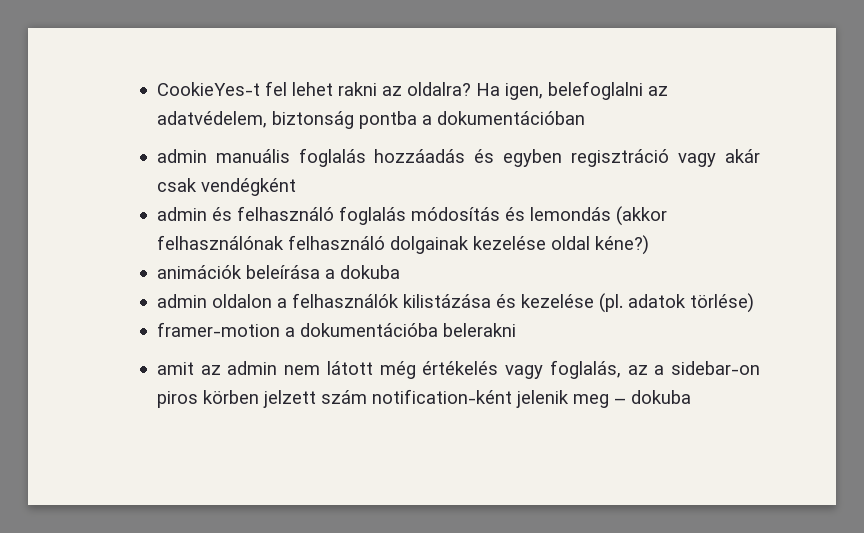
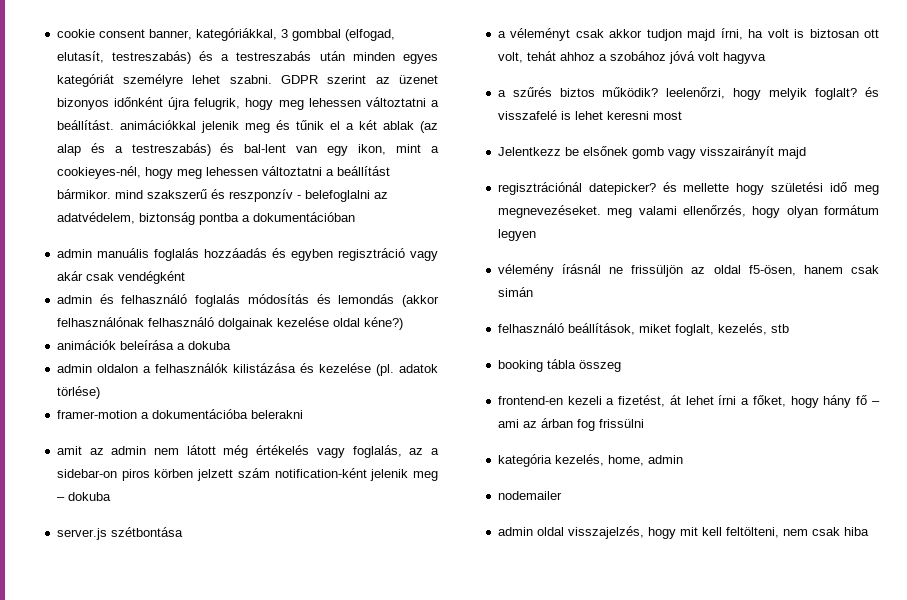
[156,81,543,100] CookieYes-t fel lehet rakni az oldalra? Ha igen, -> [56,28,395,41] [56,51,439,64] [56,74,438,87] [56,97,439,110] [56,120,438,133] [56,143,440,156] [56,166,390,179] [56,189,301,202] cookie consent banner, kategóriákkal, 3 gombbal (elfogad, elutasít, testreszabás) és a testreszabás után minden egyes kategóriát személyre lehet szabni. GDPR szerint az üzenet bizonyos időnként újra felugrik, hogy meg lehessen változtatni a beállítást. animációkkal jelenik meg és tűnik el a két ablak (az alap és a testreszabás) és bal-lent van egy ikon, mint a cookieyes-nél, hogy meg lehessen változtatni a beállítást bármikor. mind szakszerű és reszponzív -
(691, 397) none -> [56,527,183,540] [497,28,880,41] [497,51,766,64] [497,87,879,100] [497,110,682,120] [497,146,806,159] [497,182,879,195] [497,205,879,218] [497,229,536,241] [497,264,879,277] [497,287,533,297] [497,323,789,336] [497,359,621,372] [497,395,880,408] [497,418,644,431] [497,454,683,467] [497,491,562,500] [497,526,869,539] // server.js szétbontása // a véleményt csak akkor tudjon majd írni, ha volt is biztosan ott volt, tehát ahhoz a szobához jóvá volt hagyva // a szűrés biztos működik? leelenőrzi, hogy melyik foglalt? és visszafelé is lehet keresni most // Jelentkezz be elsőnek gomb vagy visszairányít majd // regisztrációnál datepicker? és mellette hogy születési idő meg megnevezéseket. meg valami ellenőrzés, hogy olyan formátum legyen // vélemény írásnál ne frissüljön az oldal f5-ösen, hanem csak simán // felhasználó beállítások, miket foglalt, kezelés, stb // booking tábla összeg // frontend-en kezeli a fizetést, át lehet írni a főket, hogy hány fő – ami az árban fog frissülni // kategória kezelés, home, admin // nodemailer // admin oldal visszajelzés, hogy mit kell feltölteni, nem csak hiba

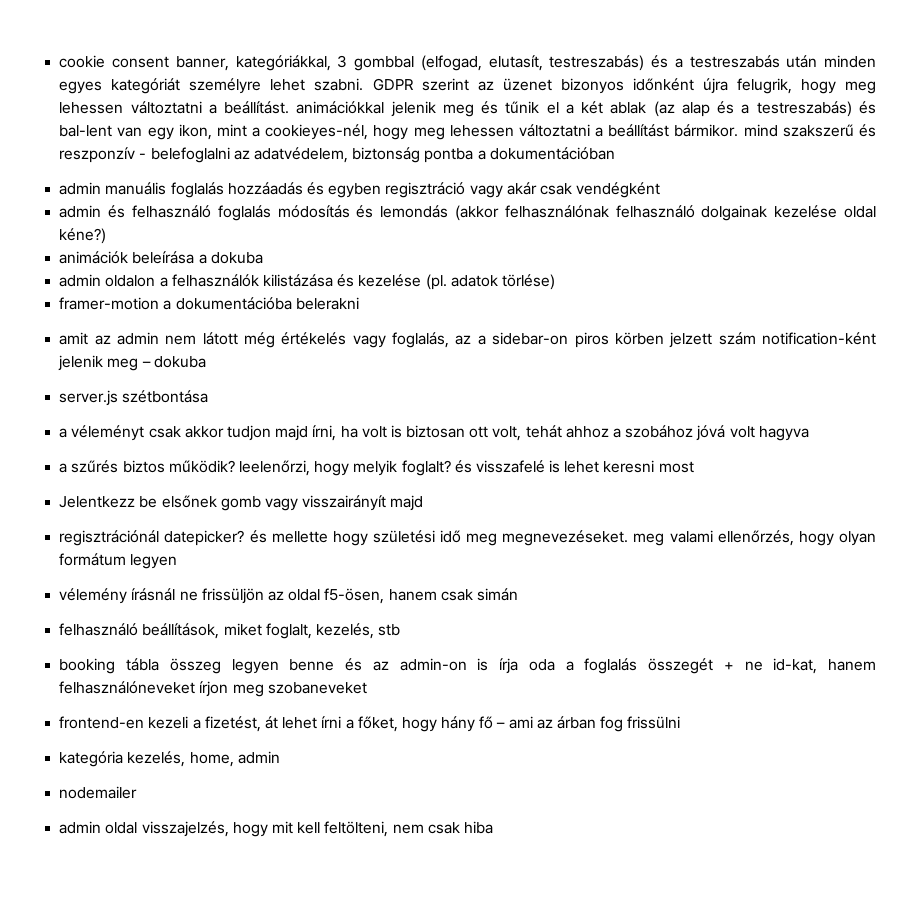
(621, 366) none -> [231,658,876,674] [59,681,367,697] legyen benne és az admin-on is írja oda a foglalás összegét + ne id-kat, hanem felhasználóneveket írjon meg szobaneveket

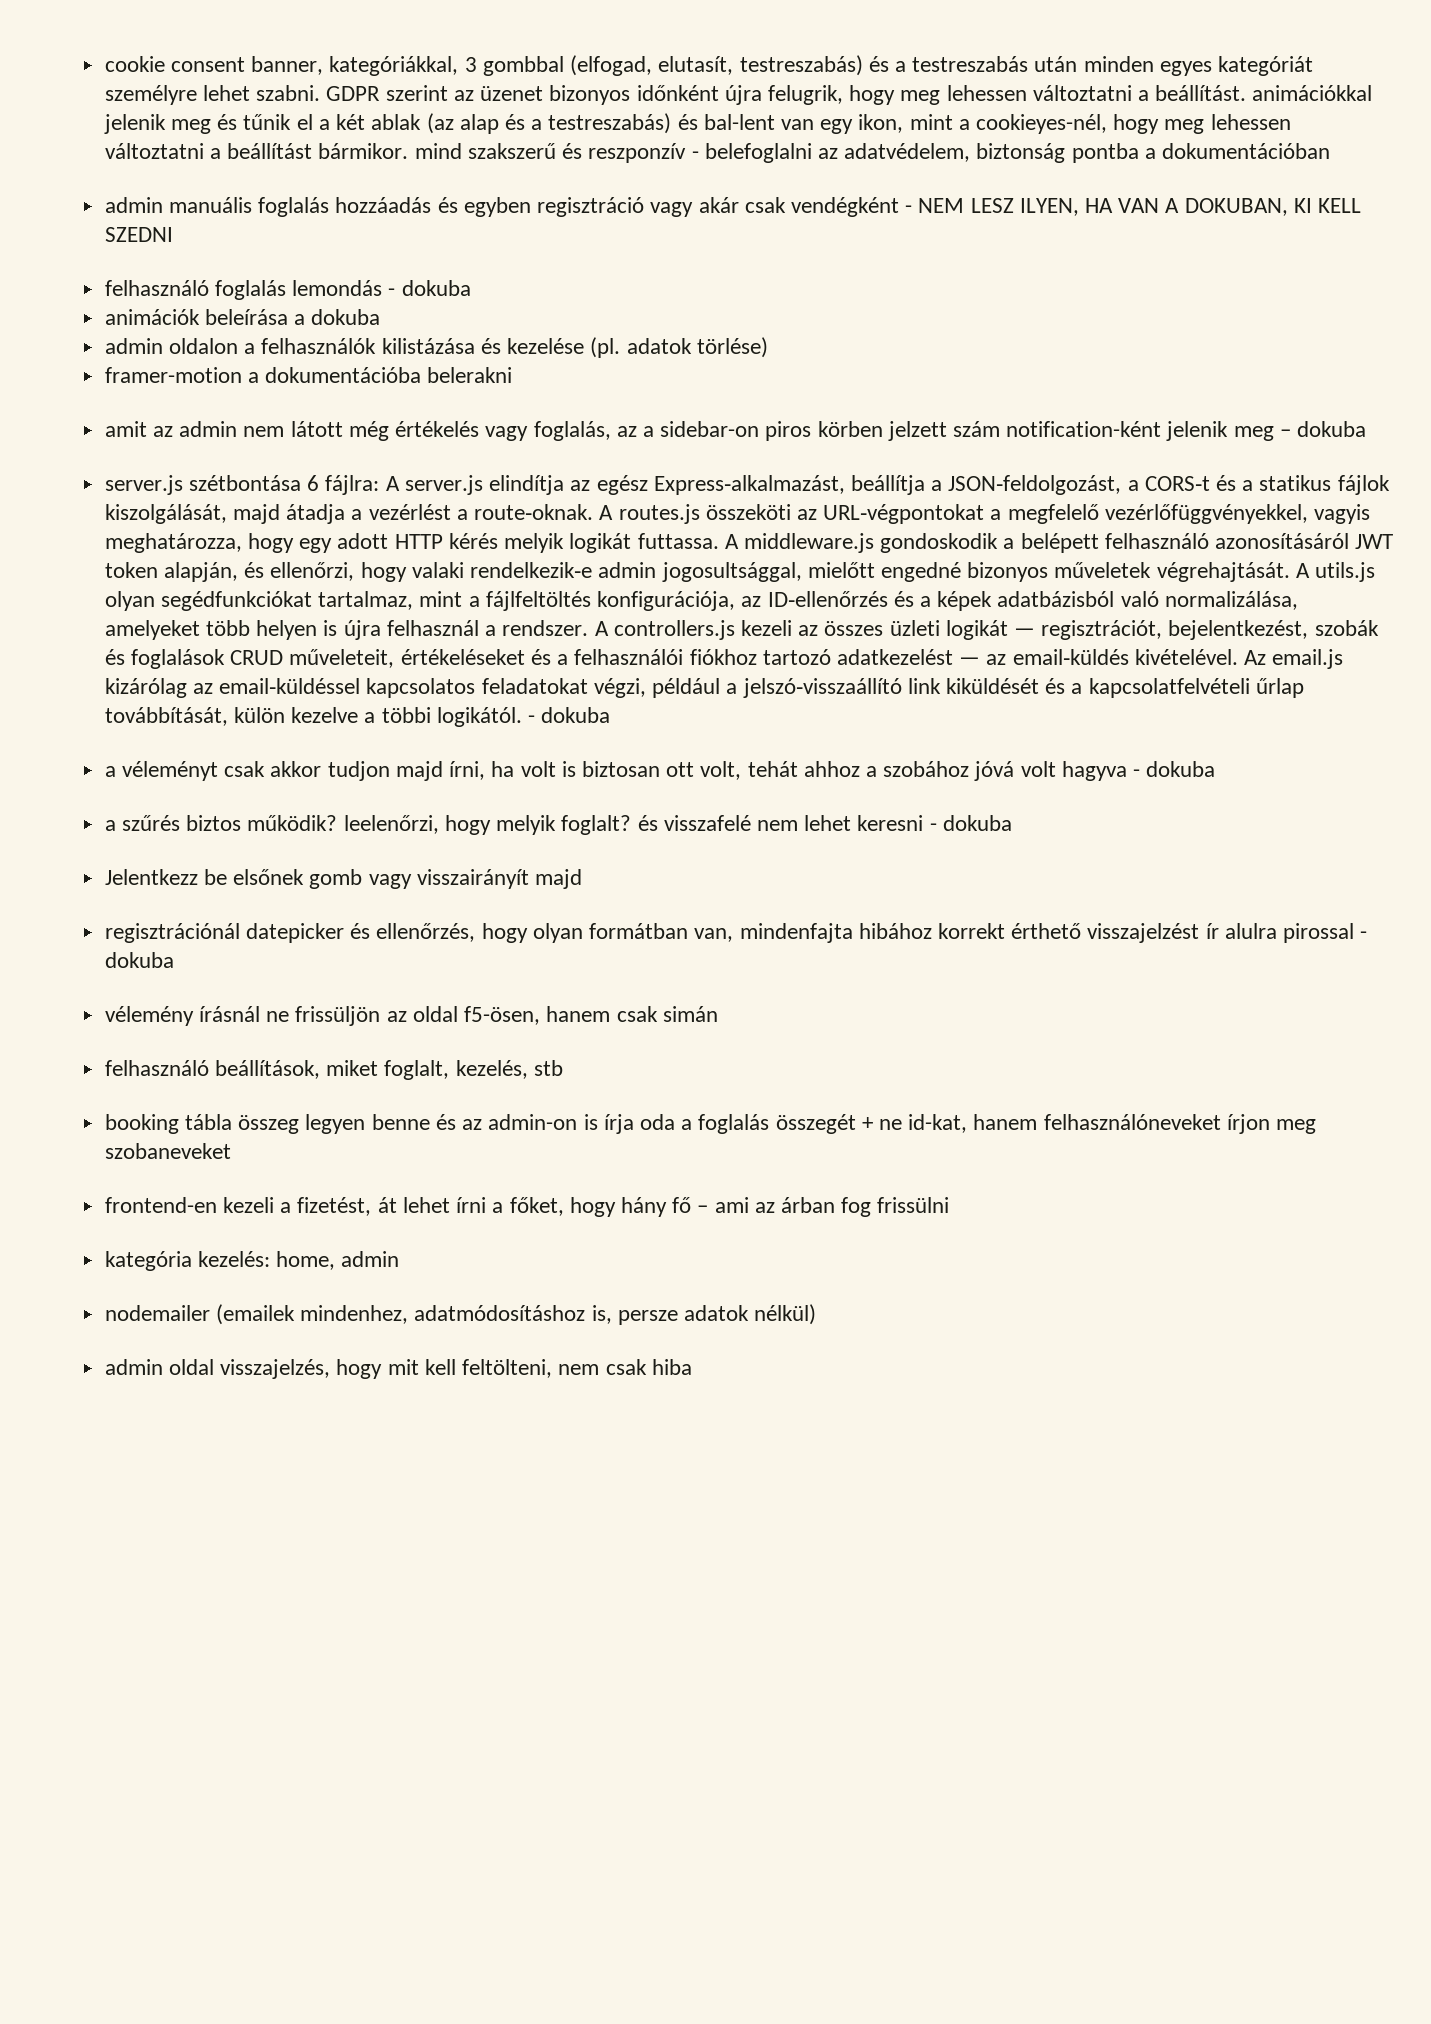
[59,205,876,221] [59,228,107,244] // admin és felhasználó foglalás módosítás és lemondás (akkor felhasználónak felhasználó dolgainak kezelése oldal kéne?) -> [905,198,1362,216] [104,227,173,242] [104,280,471,300] - NEM LESZ ILYEN, HA VAN A DOKUBAN, KI KELL SZEDNI // felhasználó foglalás lemondás - dokuba
(209, 396) none -> [307,475,1390,495] [104,504,1371,524] [104,533,1394,553] [104,562,1376,582] [104,591,1298,611] [104,620,1379,640] [104,649,1344,669] [104,678,1304,698] [104,707,611,727] 6 fájlra: A server.js elindítja az egész Express‑alkalmazást, beállítja a JSON‑feldolgozást, a CORS‑t és a statikus fájlok kiszolgálását, majd átadja a vezérlést a route‑oknak. A routes.js összeköti az URL‑végpontokat a megfelelő vezérlőfüggvényekkel, vagyis meghatározza, hogy egy adott HTTP kérés melyik logikát futtassa. A middleware.js gondoskodik a belépett felhasználó azonosításáról JWT token alapján, és ellenőrzi, hogy valaki rendelkezik‑e admin jogosultsággal, mielőtt engedné bizonyos műveletek végrehajtását. A utils.js olyan segédfunkciókat tartalmaz, mint a fájlfeltöltés konfigurációja, az ID‑ellenőrzés és a képek adatbázisból való normalizálása, amelyeket több helyen is újra felhasznál a rendszer. A controllers.js kezeli az összes üzleti logikát — regisztrációt, bejelentkezést, szobák és foglalások CRUD műveleteit, értékeléseket és a felhasználói fiókhoz tartozó adatkezelést — az email‑küldés kivételével. Az email.js kizárólag az email‑küldéssel kapcsolatos feladatokat végzi, például a jelszó‑visszaállító link kiküldését és a kapcsolatfelvételi űrlap továbbítását, külön kezelve a többi logikától. - dokuba
(809, 433) none -> [1133,761,1216,777] - dokuba
[549,460,561,473] is -> [756,820,798,831] nem
[658,461,694,473] most -> [929,815,1012,831] - dokuba
[164,530,877,546] [59,553,178,569] datepicker? és mellette hogy születési idő meg megnevezéseket. meg valami ellenőrzés, hogy olyan formátum legyen -> [246,923,1368,943] [104,952,174,968] datepicker és ellenőrzés, hogy olyan formátban van, mindenfajta hibához korrekt érthető visszajelzést ír alulra pirossal - dokuba
[127,751,186,767] kezelés, -> [198,1251,271,1267] kezelés:
(138, 792) none -> [216,1304,817,1325] (emailek mindenhez, adatmódosításhoz is, persze adatok nélkül)

